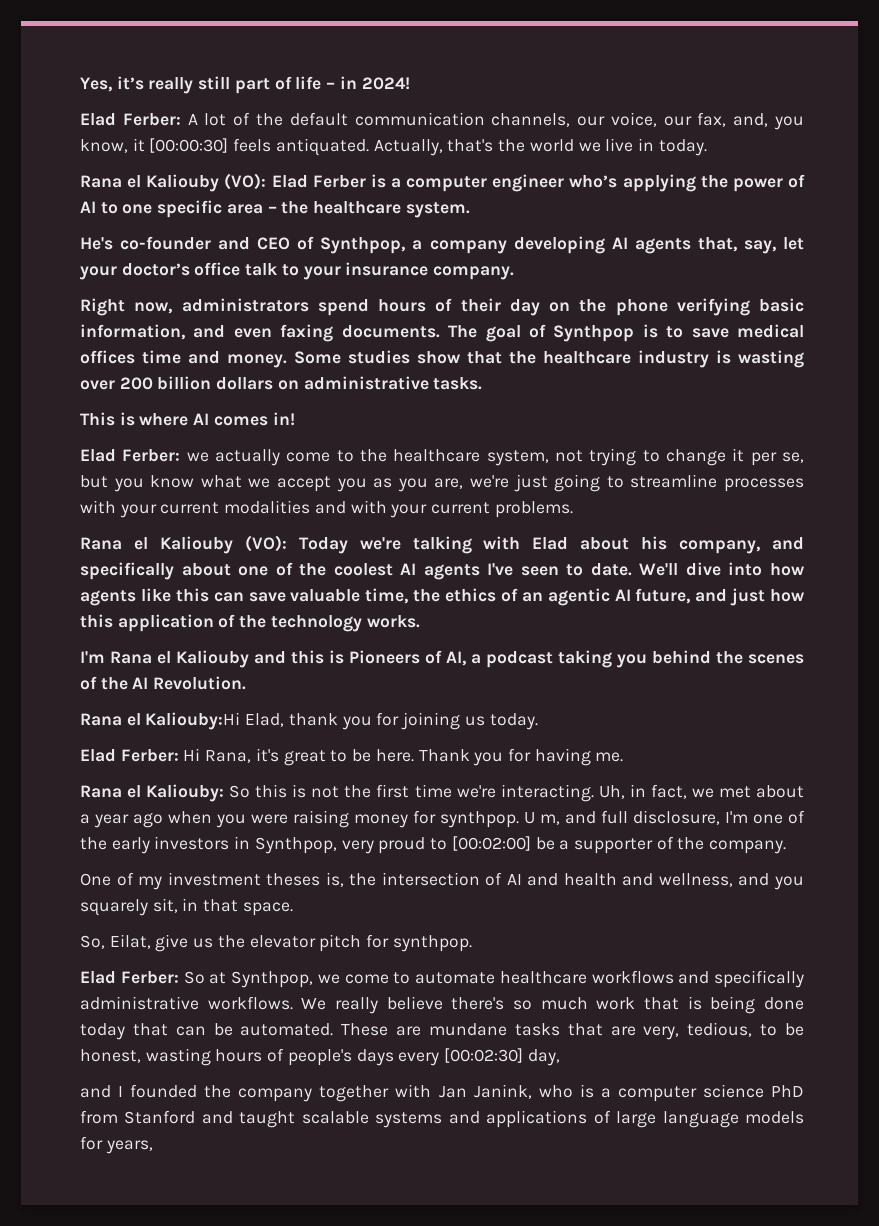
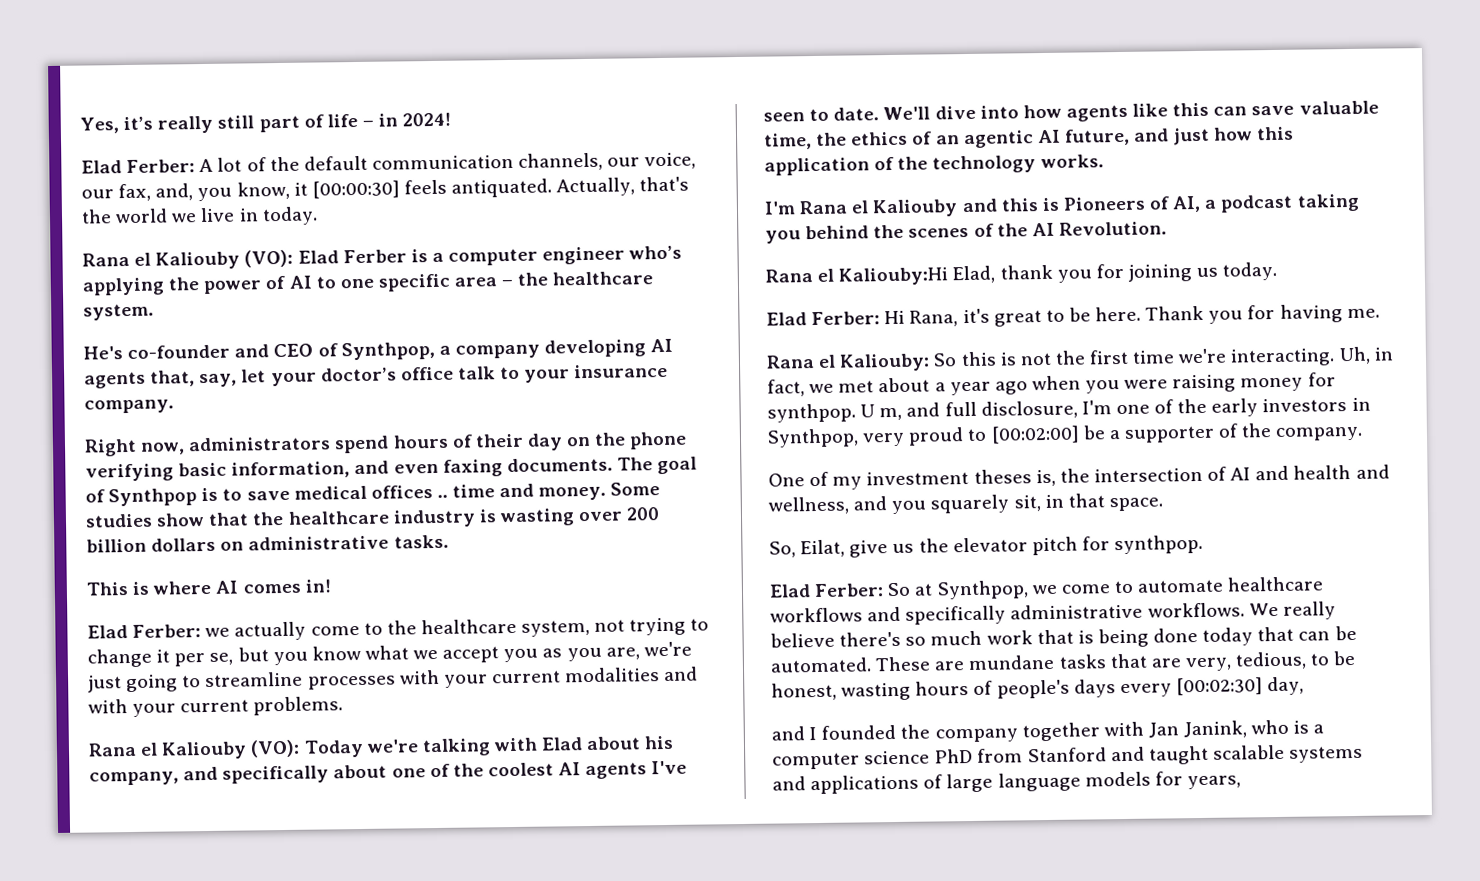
(135, 357) none -> [436,494,448,498] ..

